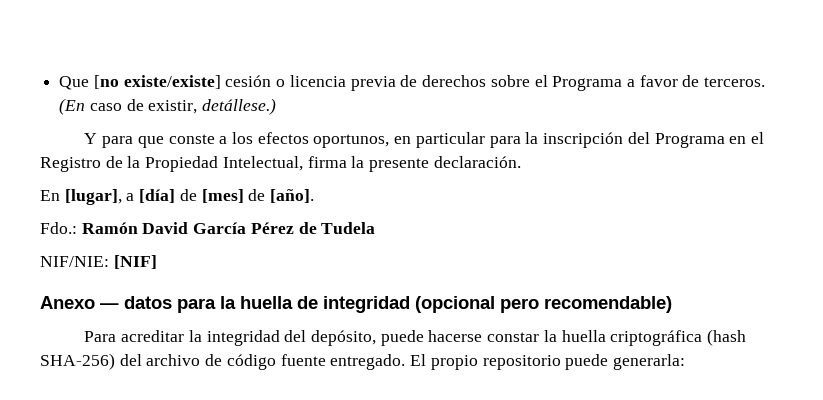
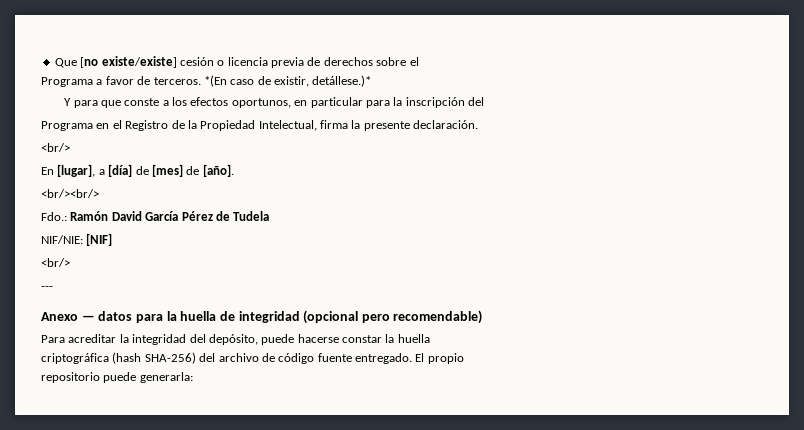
(548, 81) none -> (419, 61) //
[59,98,86,115] (En -> [203,75,227,87] *(En
[202,98,277,115] detállese.) -> [312,75,372,87] detállese.)*
(650, 138) none -> (485, 101) //
(521, 162) none -> [41,143,70,152] // <br/>
(315, 196) none -> [41,189,99,198] // <br/><br/>
(157, 262) none -> [41,258,70,267] [41,286,53,290] // <br/> // ---
(606, 336) none -> (430, 338) //
(478, 362) none -> (464, 358) //

